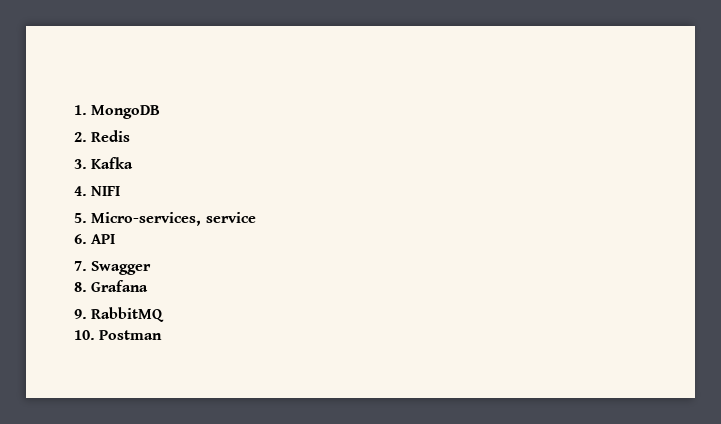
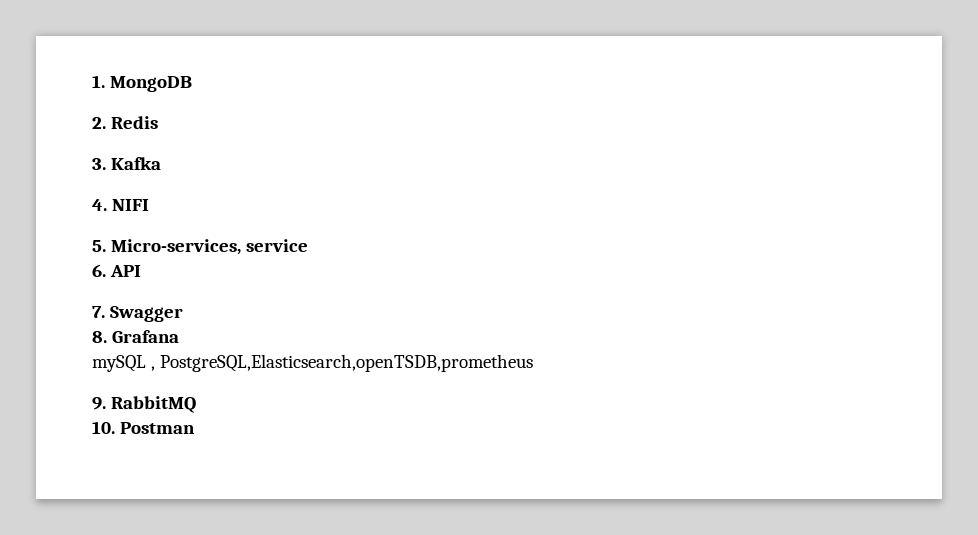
(149, 286) none -> [92,354,534,372] // mySQL , PostgreSQL,Elasticsearch,openTSDB,prometheus

